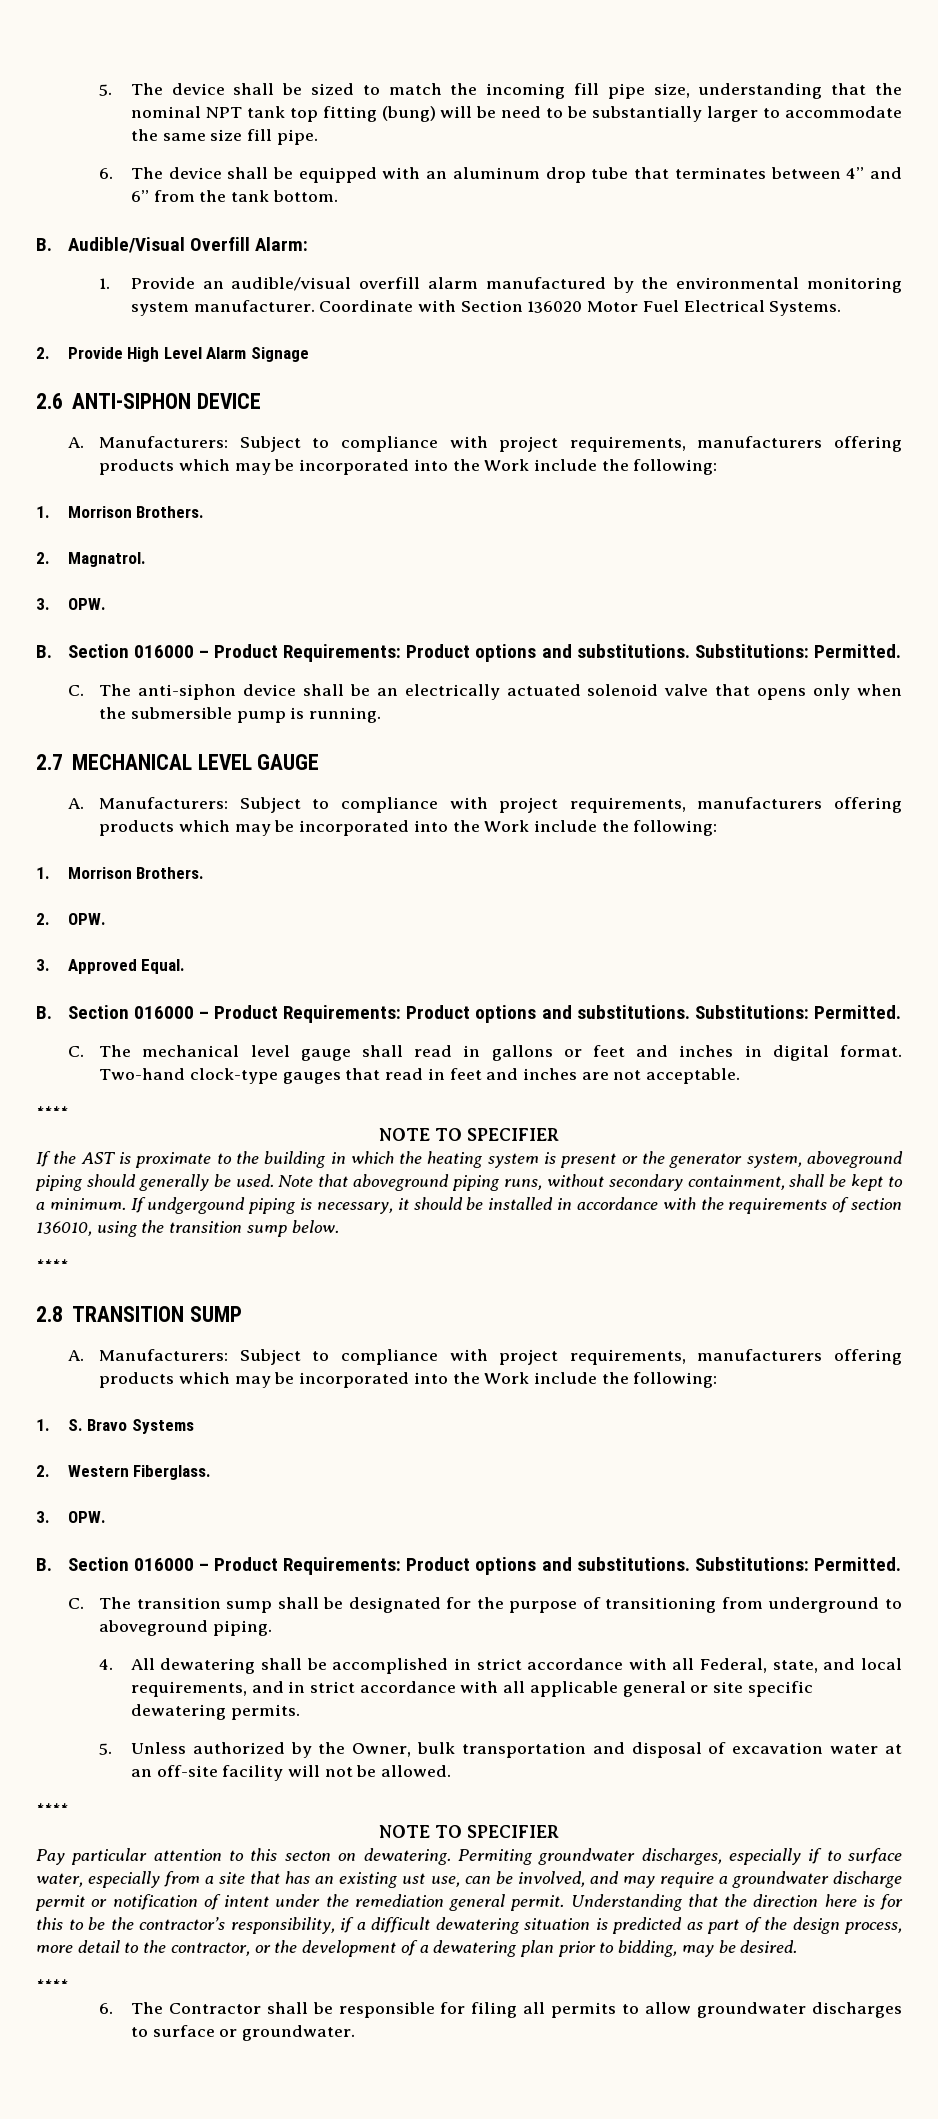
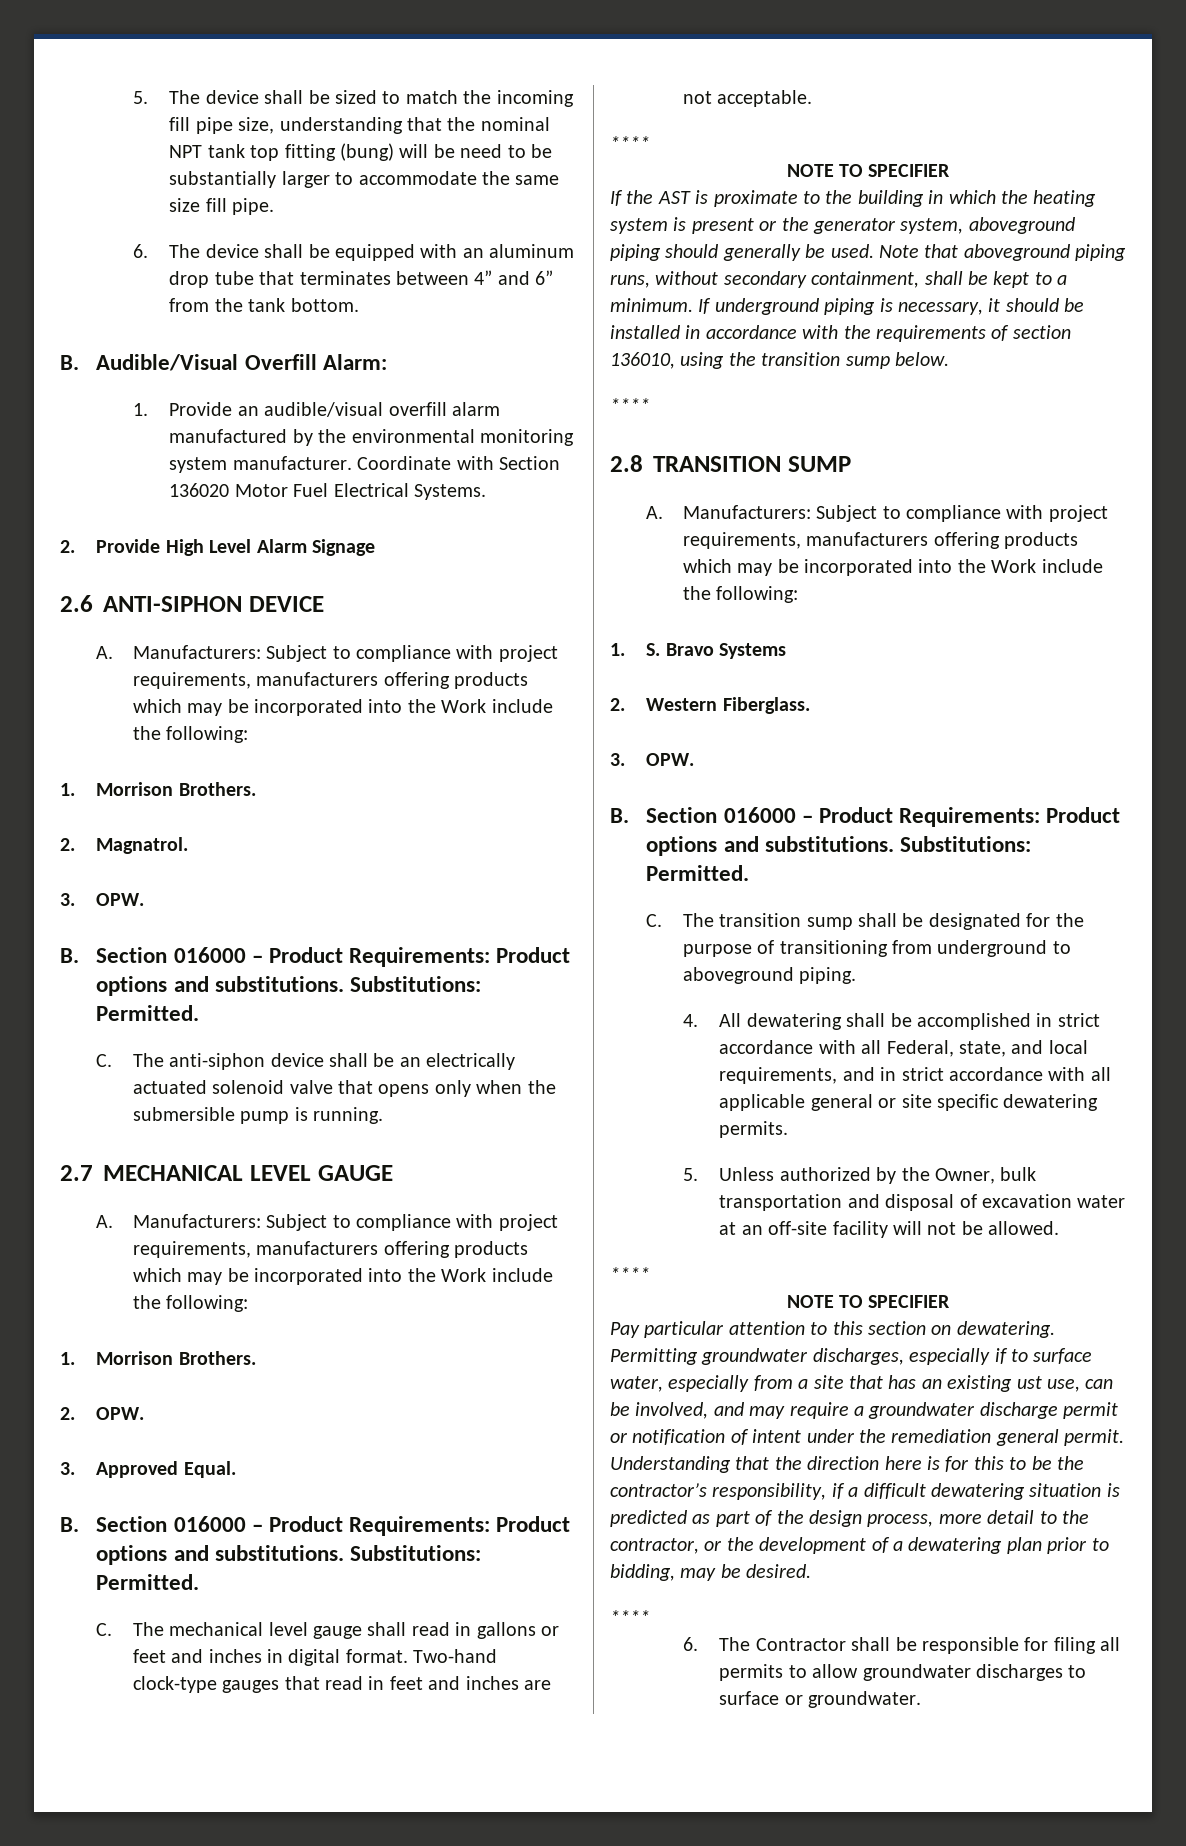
[147,1197,246,1214] undgergound -> [714,298,819,315] underground
[284,1850,331,1861] secton -> [868,1321,926,1335] section
[457,1849,533,1865] Permiting -> [610,1348,698,1365] Permitting

